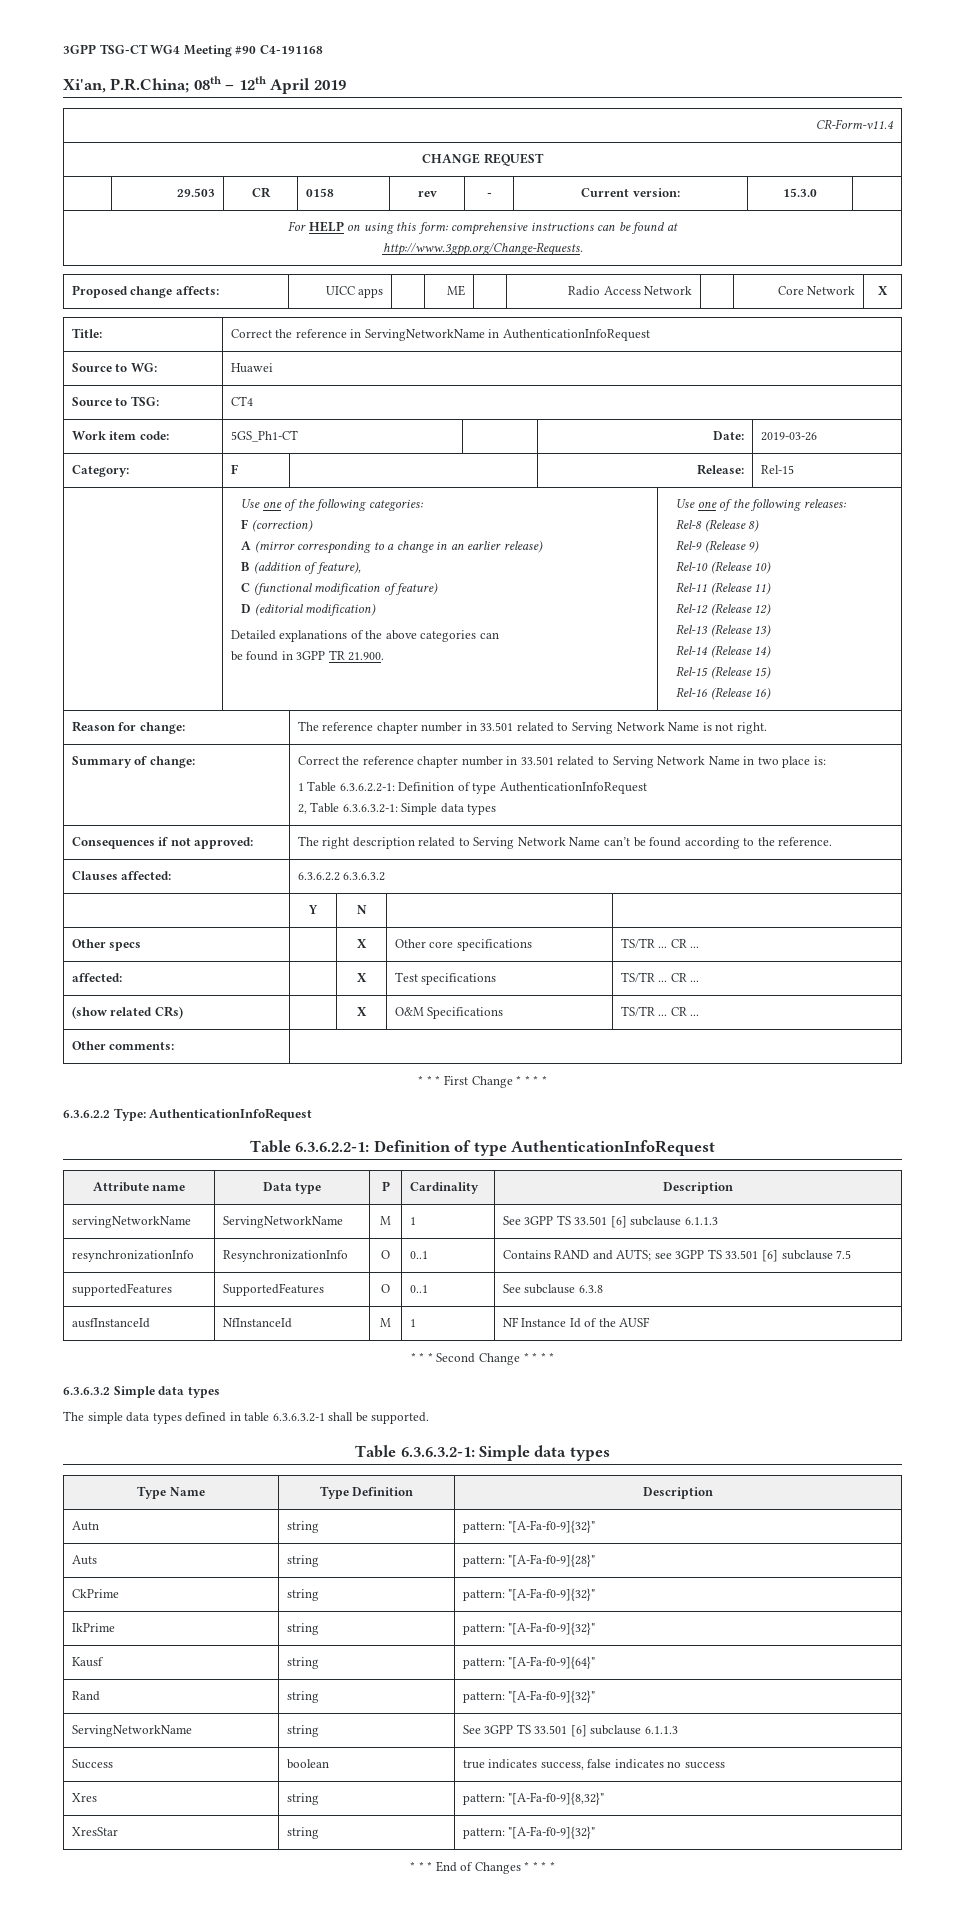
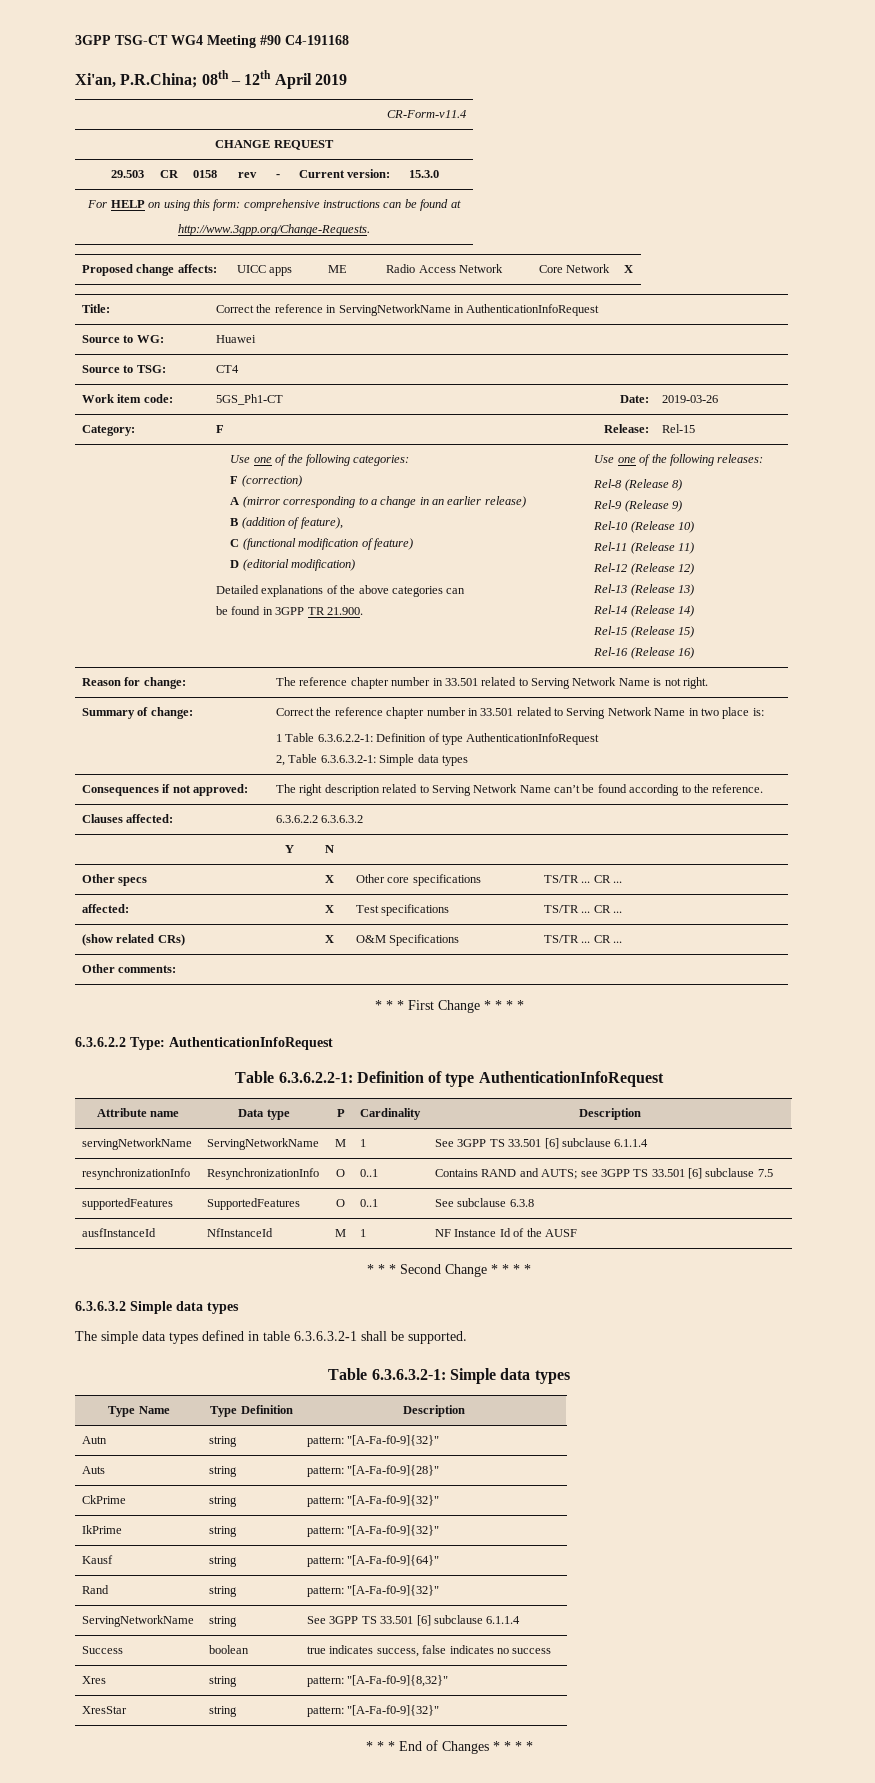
[684,1217,718,1225] 6.1.1.3 -> [614,1139,649,1147] 6.1.1.4
[644,1726,678,1734] 6.1.1.3 -> [486,1616,521,1624] 6.1.1.4

